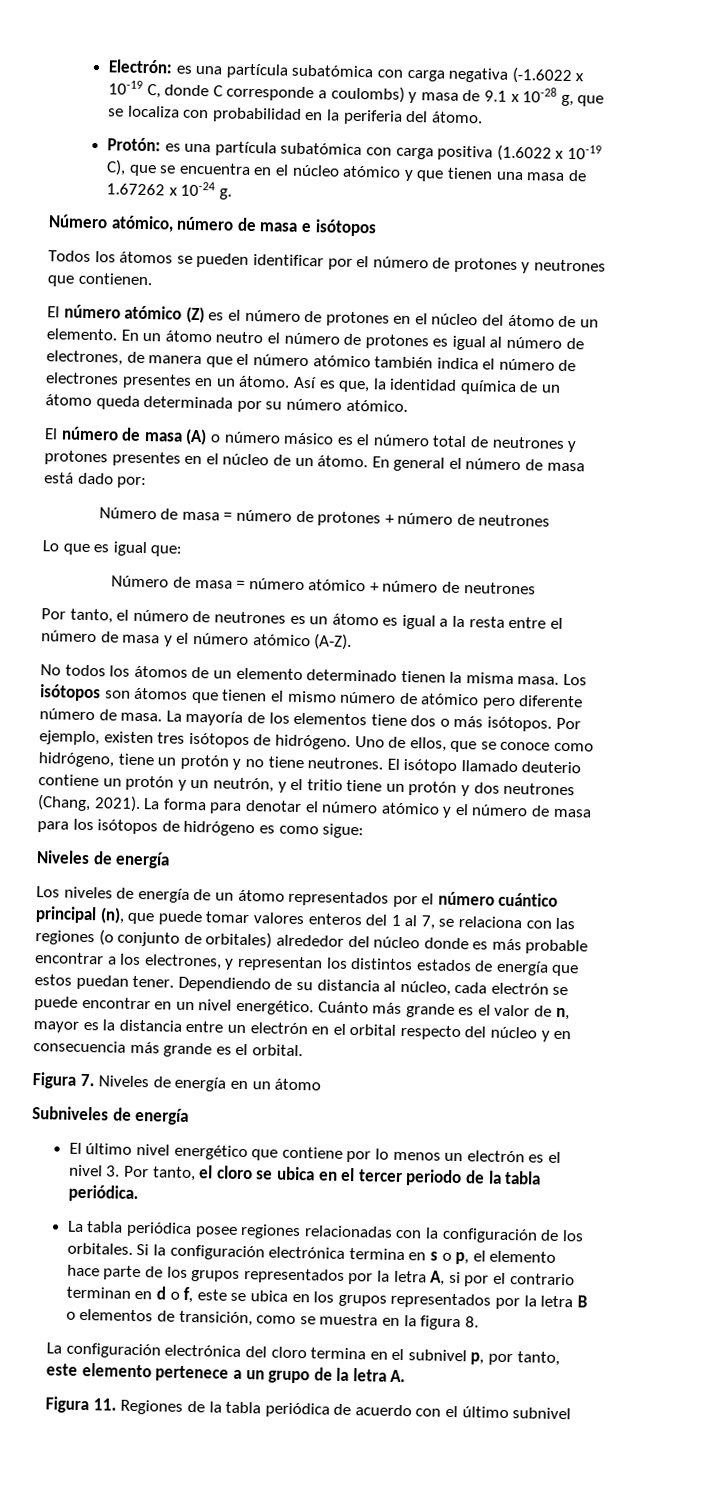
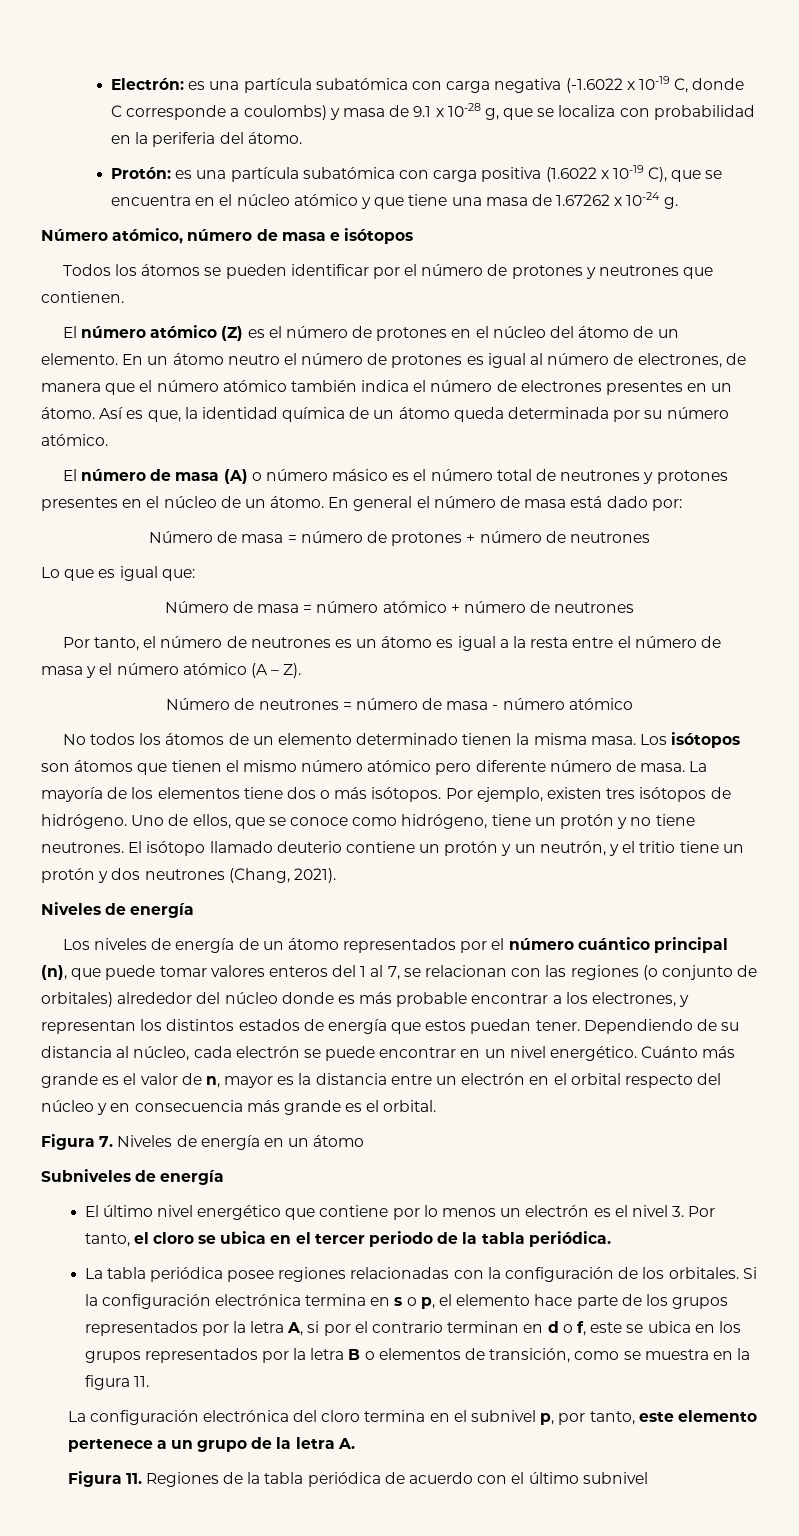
[446,167,493,180] tienen -> [408,194,448,206] tiene
[313,633,353,650] (A-Z). -> [250,663,302,678] [166,698,633,710] (A – Z). // Número de neutrones = número de masa - número atómico
[398,692,418,705] de -> (364, 766) none
[143,798,592,818] [37,818,365,839] La forma para denotar el número atómico y el número de masa para los isótopos de hidrógeno es como sigue: -> (336, 875) none
[458,916,523,929] relaciona -> [425,965,508,977] relacionan
[464,1316,479,1328] 8. -> [133,1376,149,1387] 11.

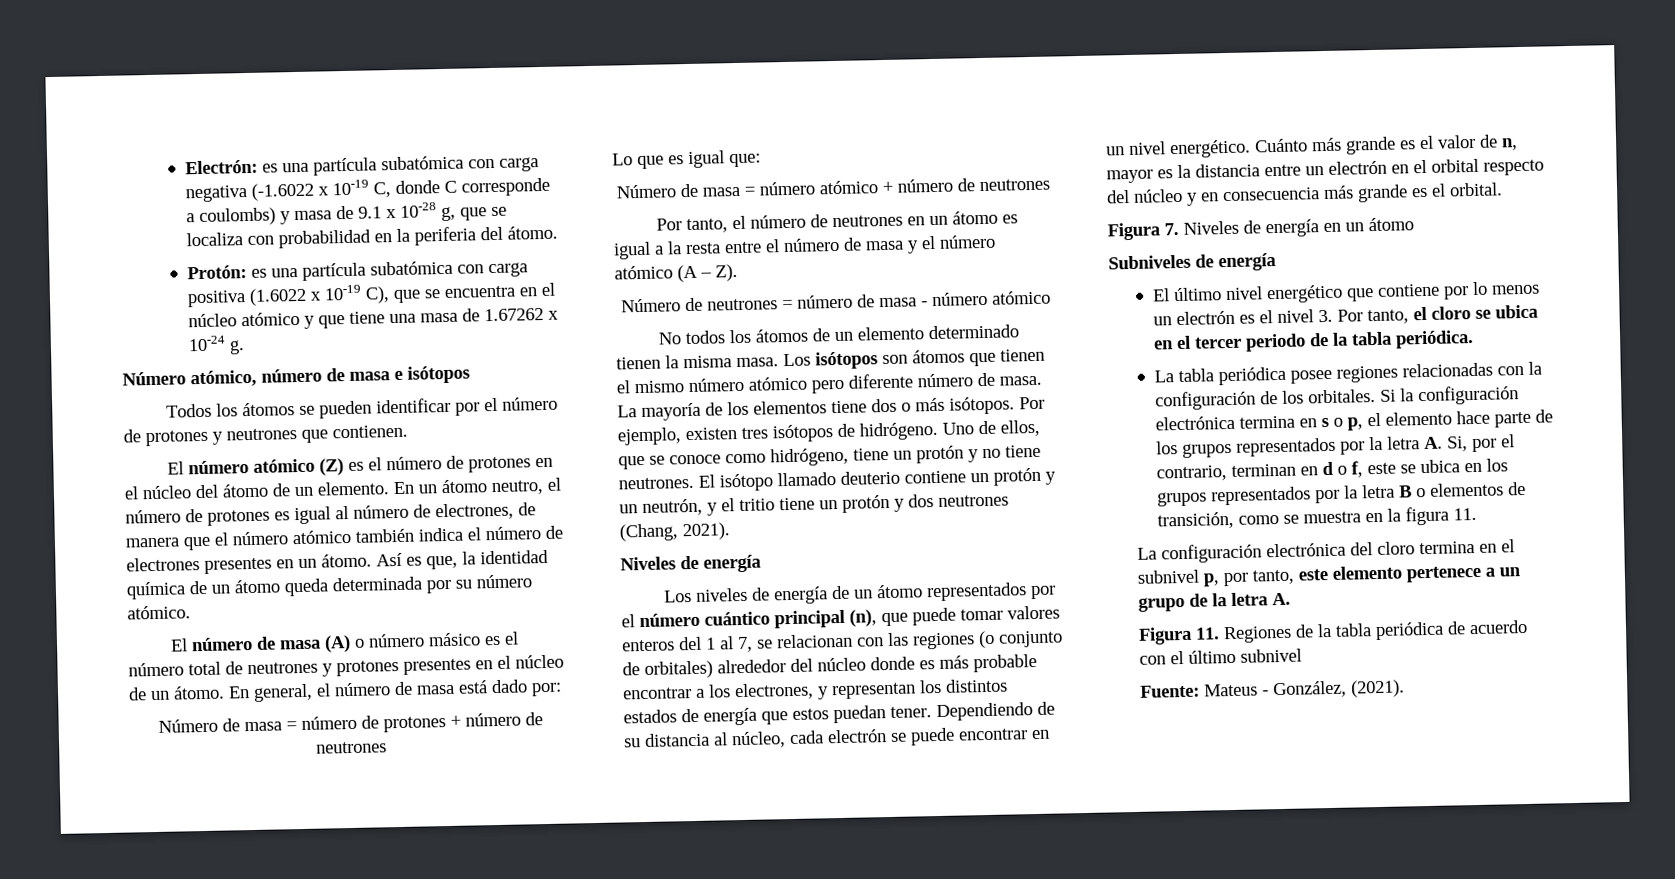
[227,354,280,365] neutro -> [491,480,544,496] neutro,
[353,496,413,511] general -> [253,683,313,702] general,
[334,639,352,648] es -> [907,216,926,226] en
[287,1321,444,1336] A, si por el contrario -> [1423,434,1515,453] [1155,465,1227,482] A. Si, por el contrario,
(648, 1478) none -> [1140,679,1406,699] // Fuente: Mateus - González, (2021).

